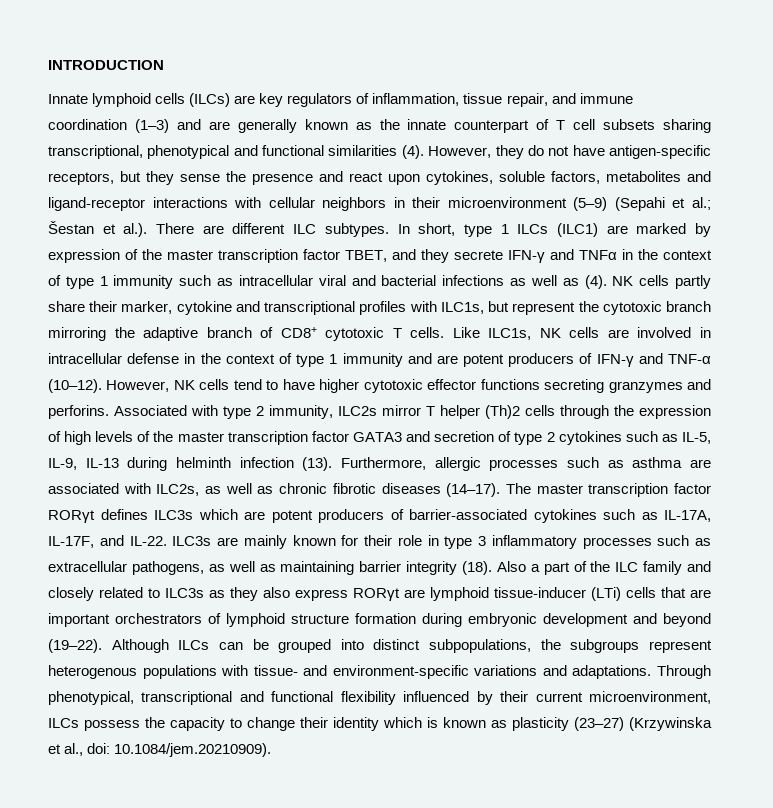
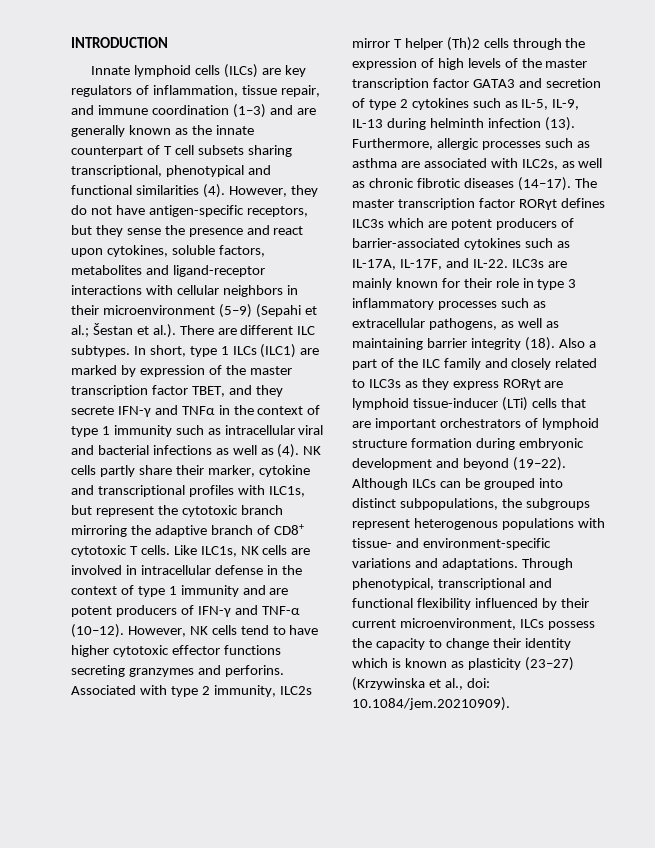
[263,587,290,598] also -> (449, 384) none

